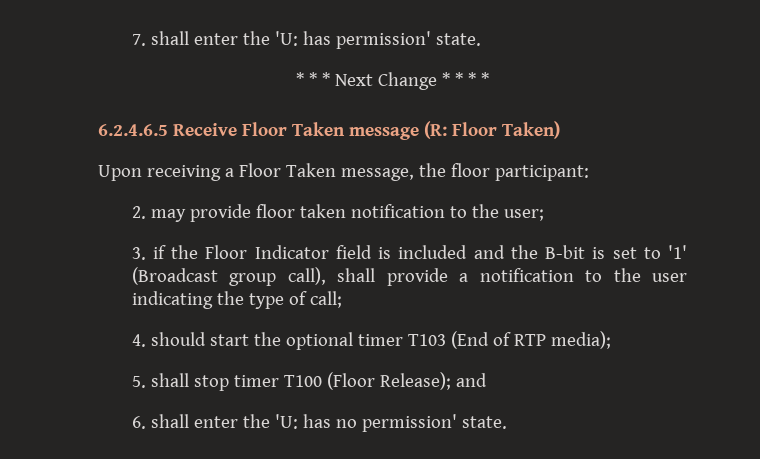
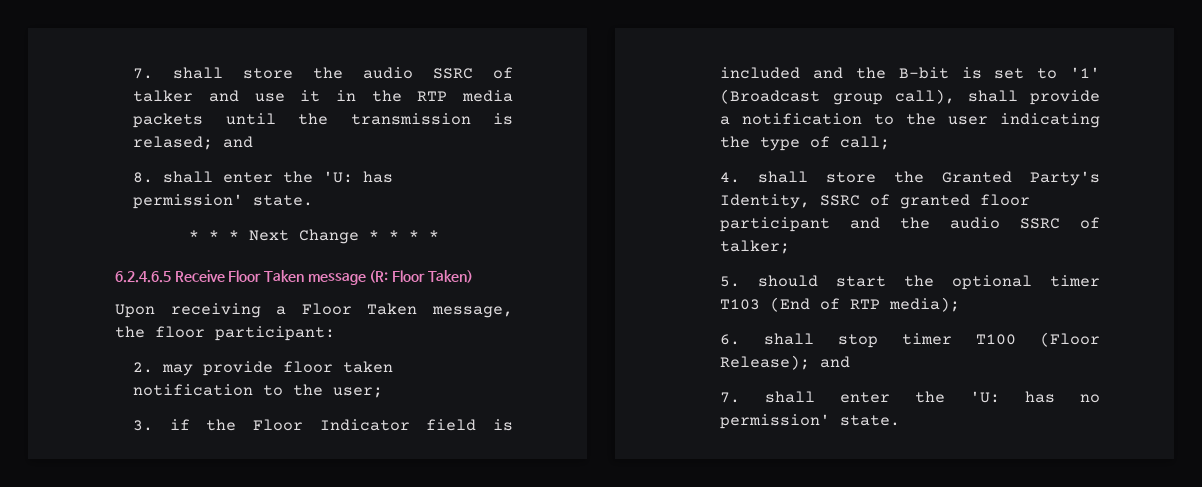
[131,31,189,46] 7. shall -> [133,67,513,79] [133,90,513,102] [133,113,513,128] [133,136,254,150] [133,171,214,183] 7. shall store the audio SSRC of talker and use it in the RTP media packets until the transmission is relased; and // 8. shall
(146, 340) none -> [758,171,1100,186] [720,194,1031,209] [720,217,1100,232] [720,240,791,254] [720,276,741,287] shall store the Granted Party's Identity, SSRC of granted floor participant and the audio SSRC of talker; // 5.
[131,376,146,388] 5. -> [720,334,741,345] 6.
[131,416,146,429] 6. -> [720,392,741,403] 7.

